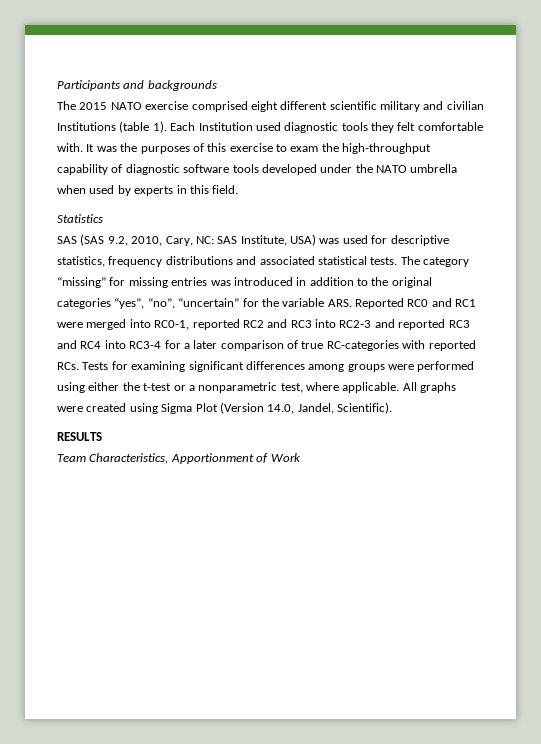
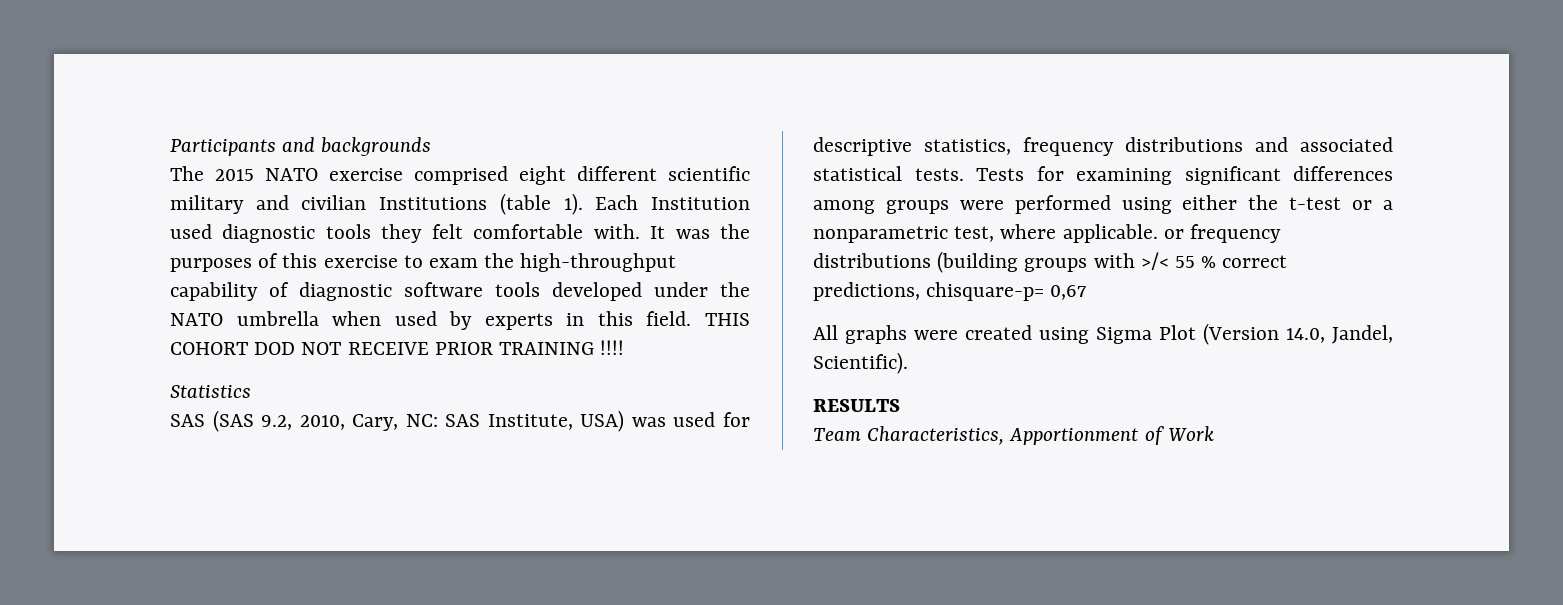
(239, 189) none -> [704,313,750,326] [170,340,625,355] THIS COHORT DOD NOT RECEIVE PRIOR TRAINING !!!!
[400,256,469,267] [57,277,432,288] [57,298,477,309] [57,319,470,330] [57,340,476,351] [57,362,79,370] The category “missing” for missing entries was introduced in addition to the original categories “yes”, “no”, “uncertain” for the variable ARS. Reported RC0 and RC1 were merged into RC0-1, reported RC2 and RC3 into RC2-3 and reported RC3 and RC4 into RC3-4 for a later comparison of true RC-categories with reported RCs. -> (964, 174) none
(400, 387) none -> [1163,224,1282,243] [813,251,1288,273] [813,282,1087,301] or frequency distributions (building groups with >/< 55 % correct predictions, chisquare-p= 0,67 //

